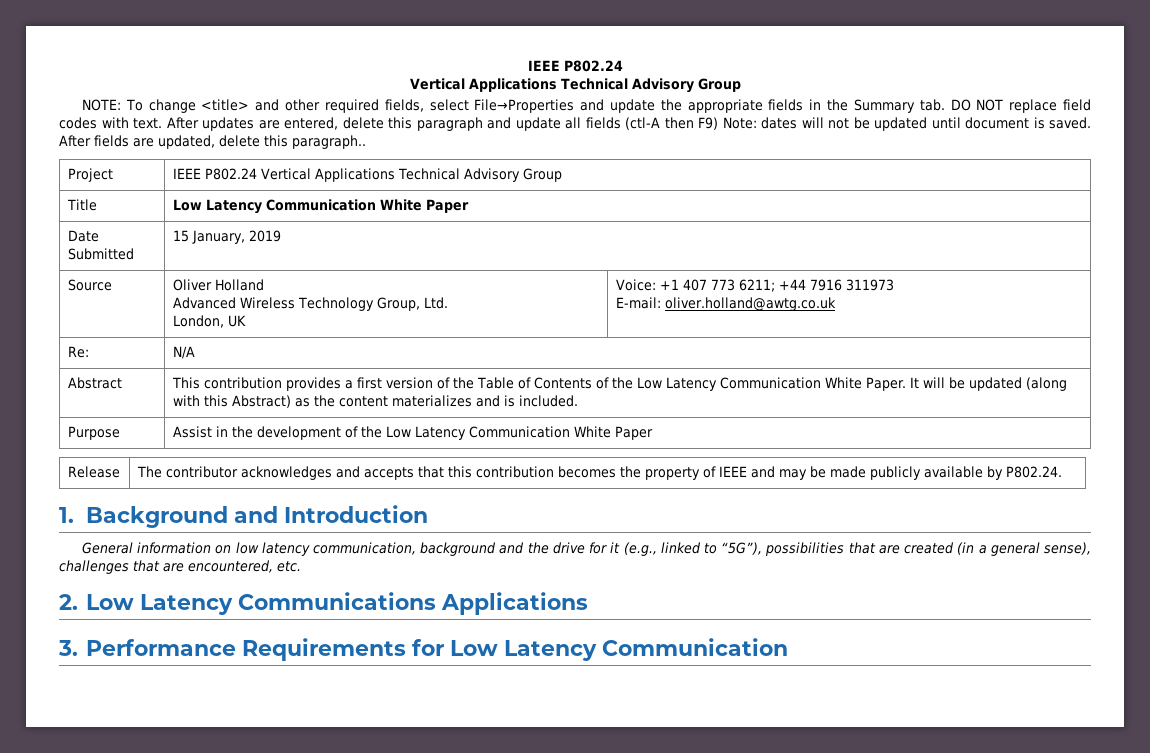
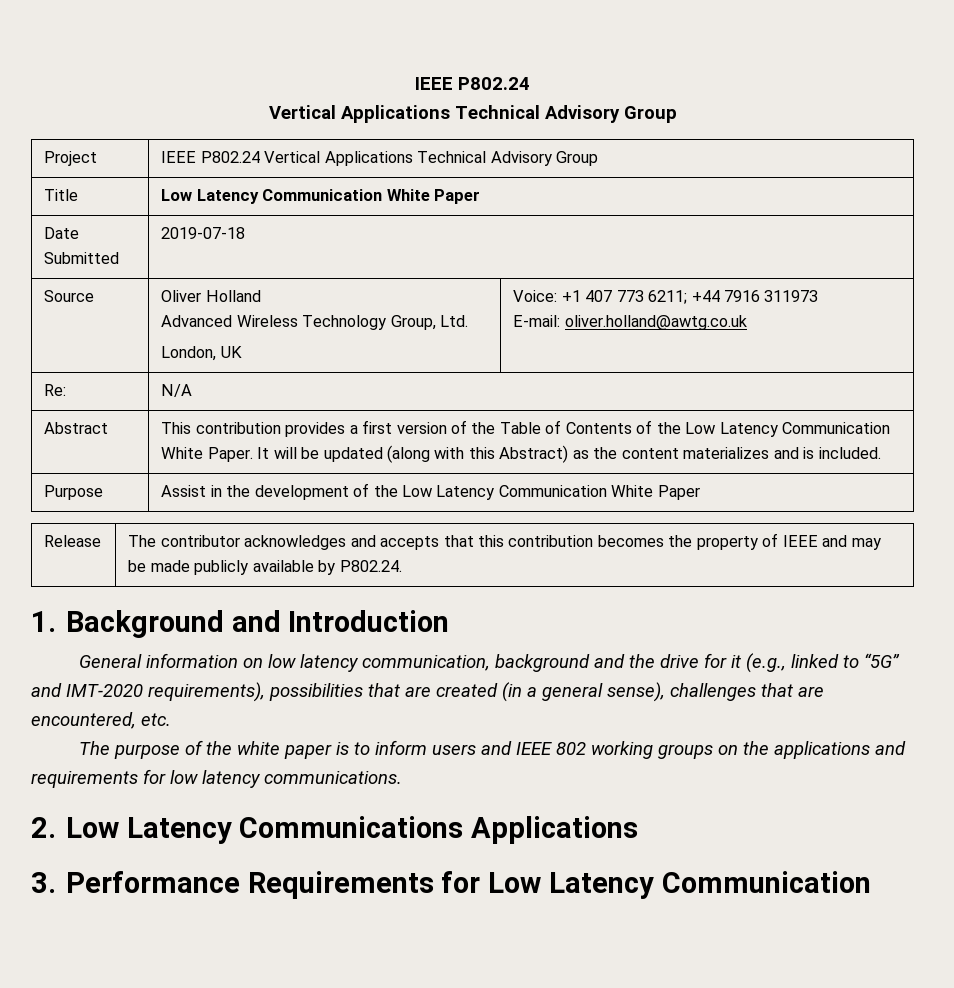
[81,99,1092,113] [59,117,1091,131] [59,135,366,149] // NOTE: To change <title> and other required fields, select File→Properties and update the appropriate fields in the Summary tab. DO NOT replace field codes with text. After updates are entered, delete this paragraph and update all fields (ctl-A then F9) Note: dates will not be updated until document is saved. After fields are updated, delete this paragraph.. -> (677, 114) none
[172,230,281,244] 15 January, 2019 -> [161,227,246,239] 2019-07-18
[721,542,763,555] “5G”), -> [864,653,901,668] [31,682,265,702] “5G” and IMT-2020 requirements),
(301, 566) none -> [79,740,907,759] [31,769,402,788] // The purpose of the white paper is to inform users and IEEE 802 working groups on the applications and requirements for low latency communications.

